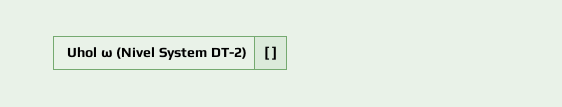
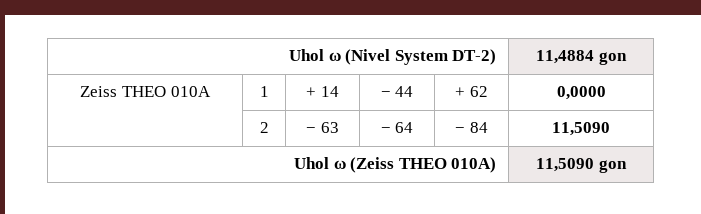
[263,46,278,60] [ ] -> [536,50,627,65] [80,86,211,97] [259,86,269,97] [306,86,339,97] [380,86,414,97] [455,86,488,97] [556,86,606,100] [259,122,269,133] [306,122,339,133] [380,122,414,133] [455,122,488,133] [552,122,610,136] [293,157,497,173] [536,158,627,173] 11,4884 gon // Zeiss THEO 010A | 1 | + 14 | − 44 | + 62 | 0,0000 // | 2 | − 63 | − 64 | − 84 | 11,5090 // Uhol ω (Zeiss THEO 010A) | 11,5090 gon

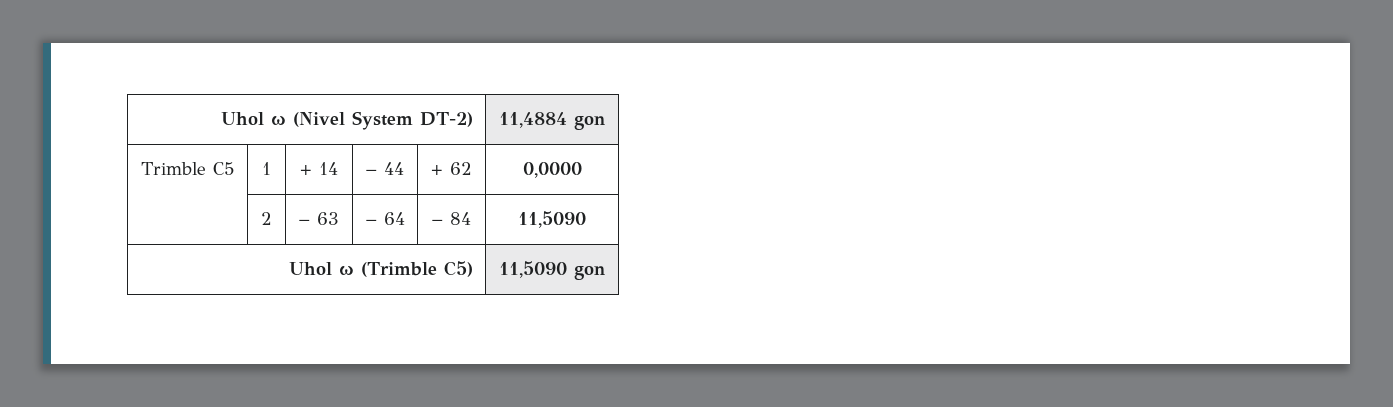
[80,86,211,97] Zeiss THEO 010A -> [140,162,235,175] Trimble C5
[350,157,497,173] (Zeiss THEO 010A) -> [360,261,473,277] (Trimble C5)

